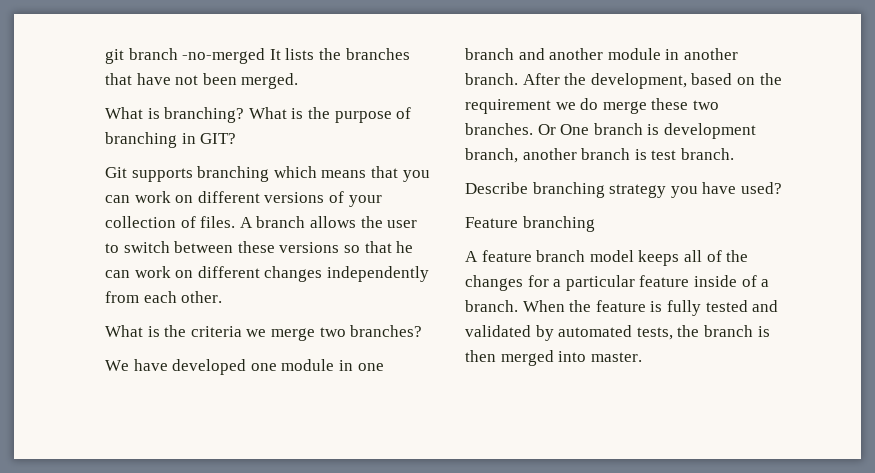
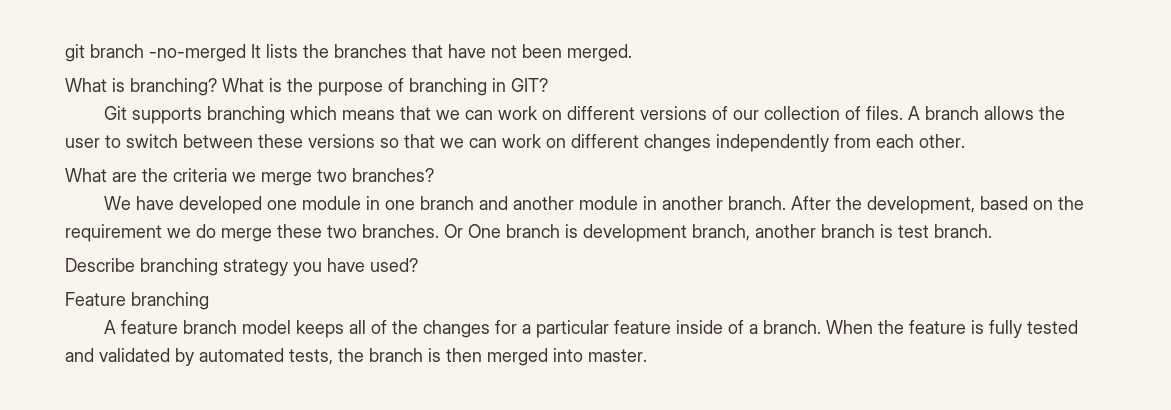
[402,170,430,182] you -> [435,110,460,120] we
[348,195,382,207] your -> [732,110,759,120] our
[396,241,414,253] he -> [440,138,464,148] we
[147,326,160,337] is -> [112,172,137,182] are

